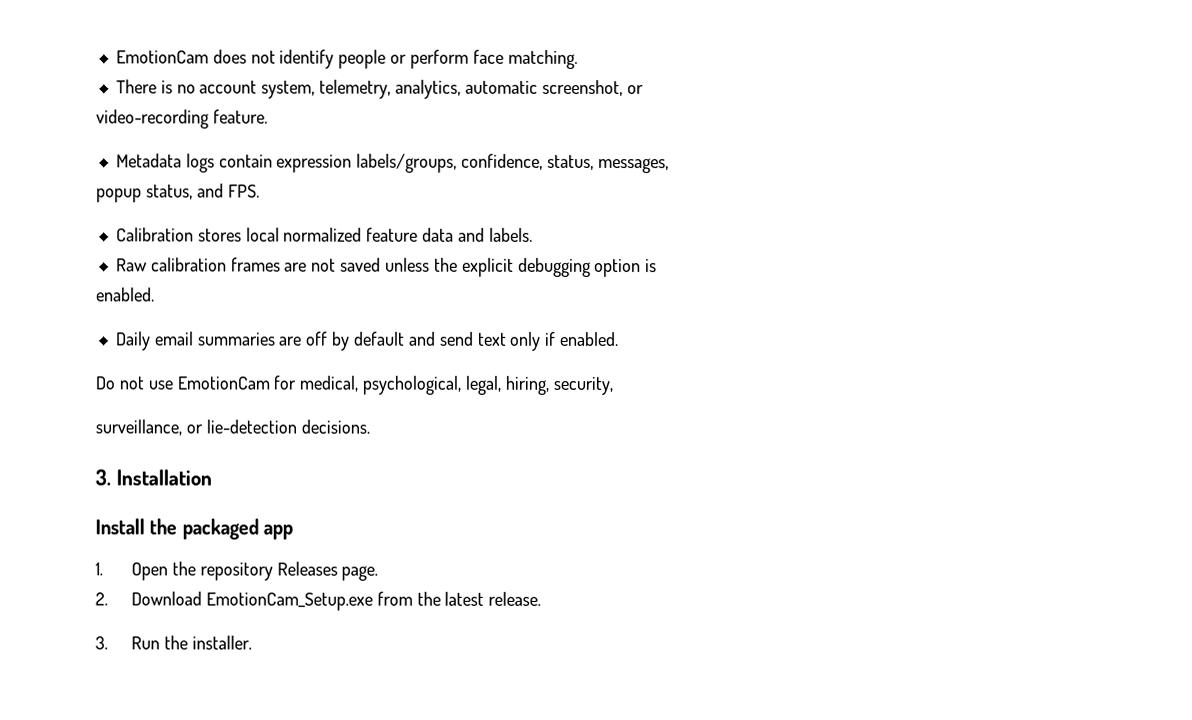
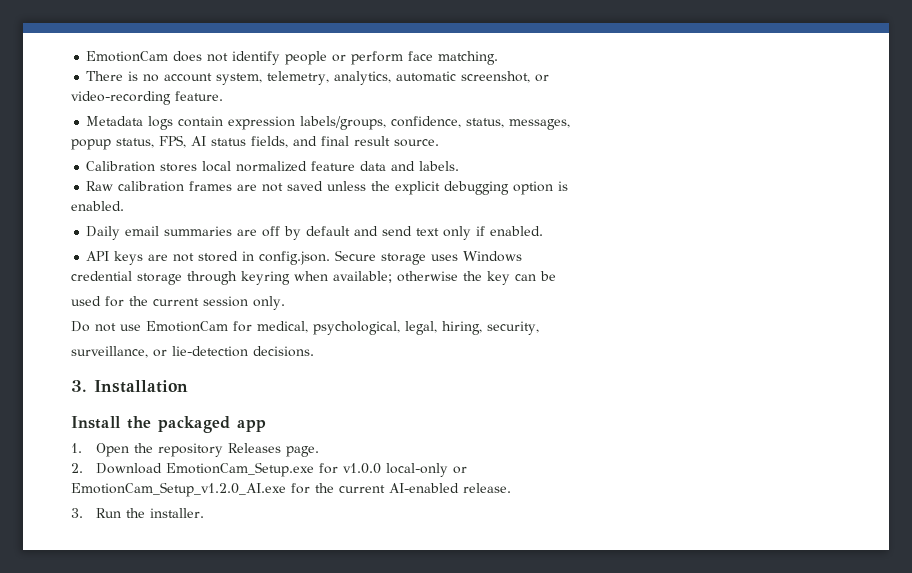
[196,183,260,198] and FPS. -> [159,135,439,148] FPS, AI status fields, and final result source.
(620, 339) none -> [86,250,523,265] [71,271,556,285] [71,296,285,310] // API keys are not stored in config.json. Secure storage uses Windows // credential storage through keyring when available; otherwise the key can be // used for the current session only.
[376,591,485,606] from the latest -> [319,463,468,477] [71,482,459,497] for v1.0.0 local-only or // EmotionCam_Setup_v1.2.0_AI.exe for the current AI-enabled

